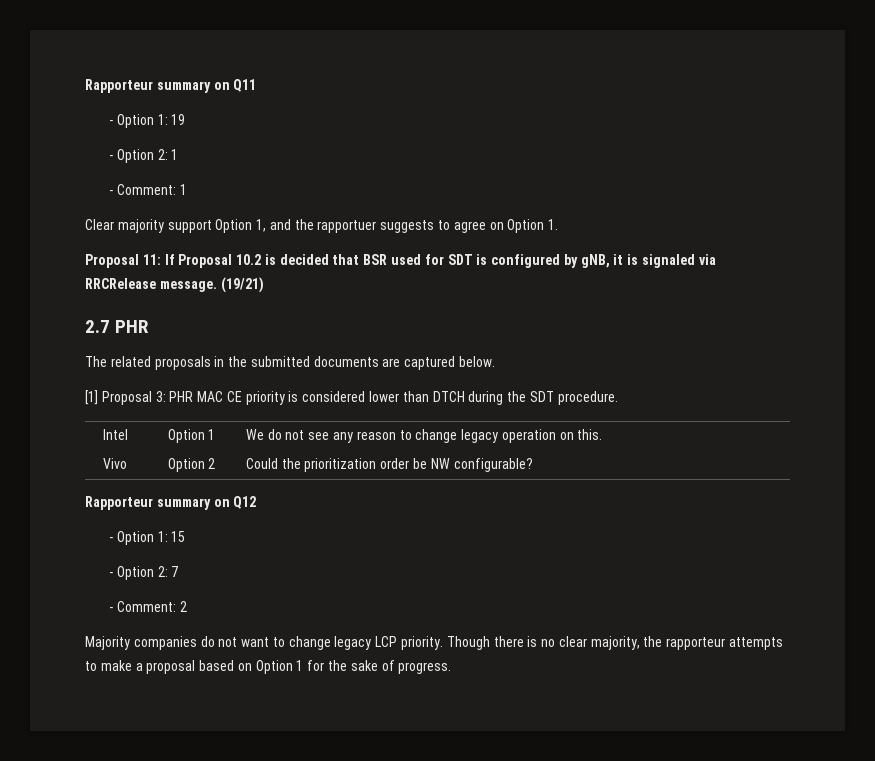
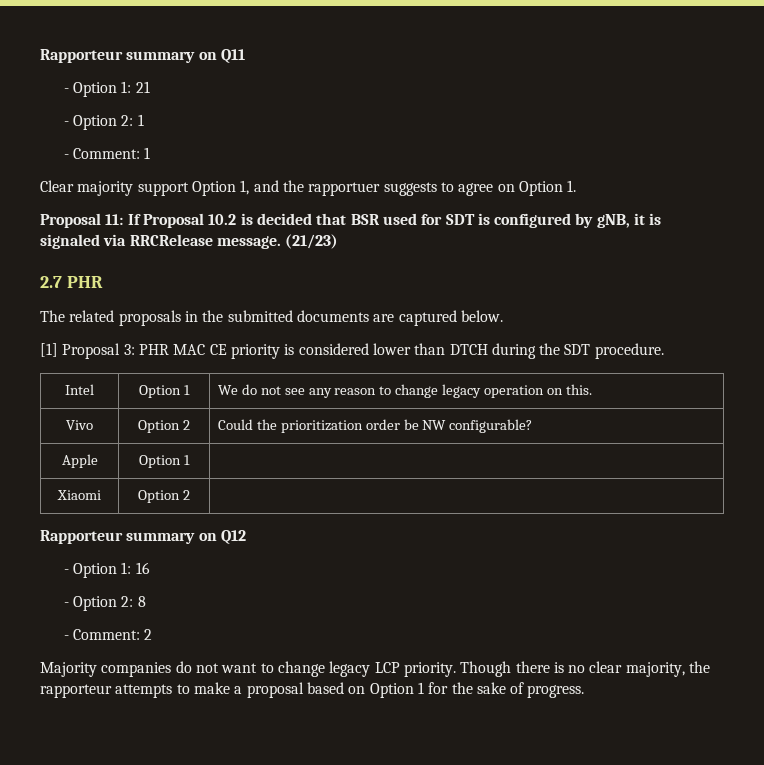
[171,114,186,125] 19 -> [135,81,150,93] 21
[220,277,264,293] (19/21) -> [285,234,339,249] (21/23)
(533, 465) none -> [61,454,98,468] [139,455,190,468] [57,490,101,500] [138,490,190,503] // Apple | Option 1 | // Xiaomi | Option 2 |
[171,531,186,542] [109,566,179,580] 15 // - Option 2: 7 -> [135,562,150,574] [63,596,146,611] 16 // - Option 2: 8

